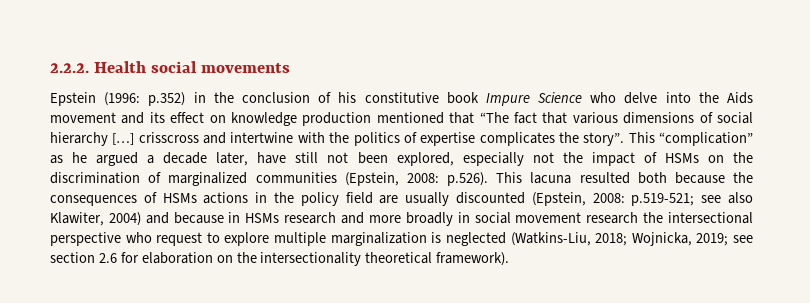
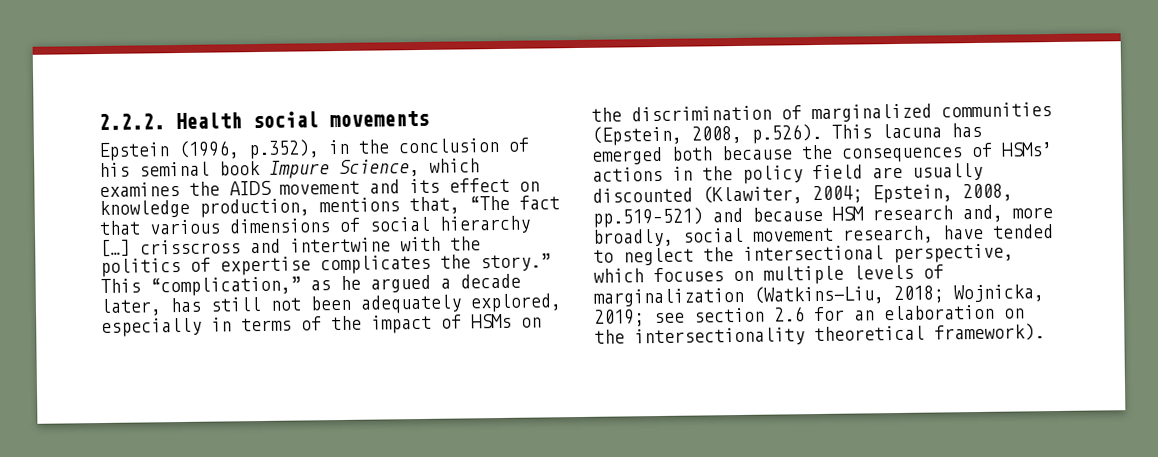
[104,92,186,106] (1996: p.352) -> [178,139,320,160] (1996, p.352),
[364,92,439,103] constitutive -> [139,161,210,177] seminal
[538,92,753,104] Science who delve into the Aids -> [339,158,480,178] [99,180,272,198] Science, which examines the AIDS
[302,112,475,126] production mentioned that -> [199,196,460,218] production, mentions that,
[583,132,753,146] story”. This “complication” -> [480,253,551,272] [100,276,301,297] story.” This “complication,”
[257,152,287,164] have -> [170,297,202,313] has
(388, 158) none -> [360,294,462,314] adequately
[532,152,554,163] not -> [211,316,322,332] in terms of
[406,173,439,183] 2008: -> [691,125,742,144] 2008,
[579,172,630,184] resulted -> [951,122,982,138] [591,146,663,165] has emerged
[162,193,197,203] HSMs -> [1001,142,1053,157] HSMs’
[531,192,753,206] [50,212,754,226] [50,232,506,246] (Epstein, 2008: p.519-521; see also Klawiter, 2004) and because in HSMs research and more broadly in social movement research the intersectional perspective who request to explore multiple marginalization is neglected -> [702,183,1013,205] [592,204,1053,228] [593,224,1054,247] [593,243,1014,266] [593,264,944,285] [593,287,744,307] (Klawiter, 2004; Epstein, 2008, pp.519–521) and because HSM research and, more broadly, social movement research, have tended to neglect the intersectional perspective, which focuses on multiple levels of marginalization
(139, 257) none -> [854,310,875,321] an

